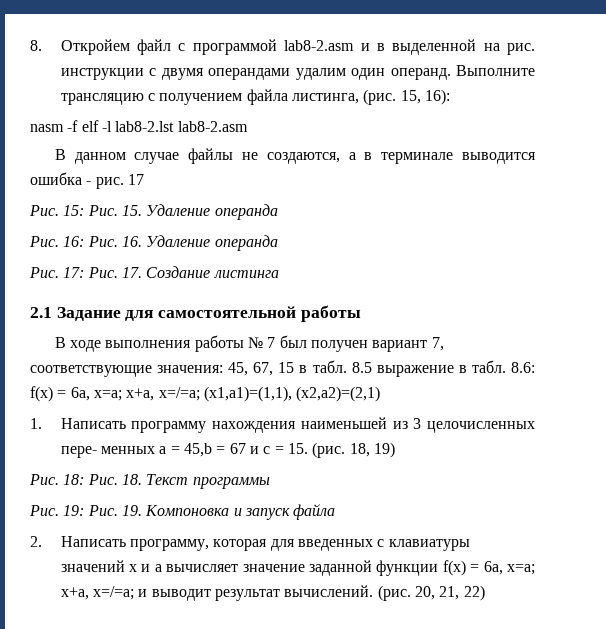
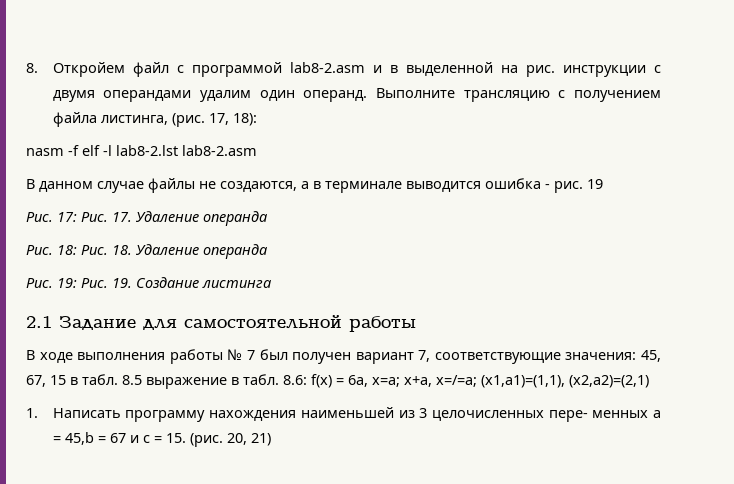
[400,89,450,105] 15, 16): -> [208,113,257,126] 17, 18):
[127,174,144,185] [29,204,278,220] [29,235,278,251] [29,267,142,278] 17 // Рис. 15: Рис. 15. Удаление операнда // Рис. 16: Рис. 16. Удаление операнда // Рис. 17: Рис. 17. -> [587,179,603,189] [26,211,267,226] [26,244,267,259] [26,278,132,288] 19 // Рис. 17: Рис. 17. Удаление операнда // Рис. 18: Рис. 18. Удаление операнда // Рис. 19: Рис. 19.
[349,442,395,458] [29,474,270,489] [29,504,336,520] [30,536,470,551] [60,560,535,576] [60,585,485,601] 18, 19) // Рис. 18: Рис. 18. Текст программы // Рис. 19: Рис. 19. Компоновка и запуск файла // 2. Написать программу, которая для введенных с клавиатуры значений x и a вычисляет значение заданной функции f(x) = 6a, x=a; x+a, x=/=a; и выводит результат вычислений. (рис. 20, 21, 22) -> [226,433,271,446] 20, 21)

